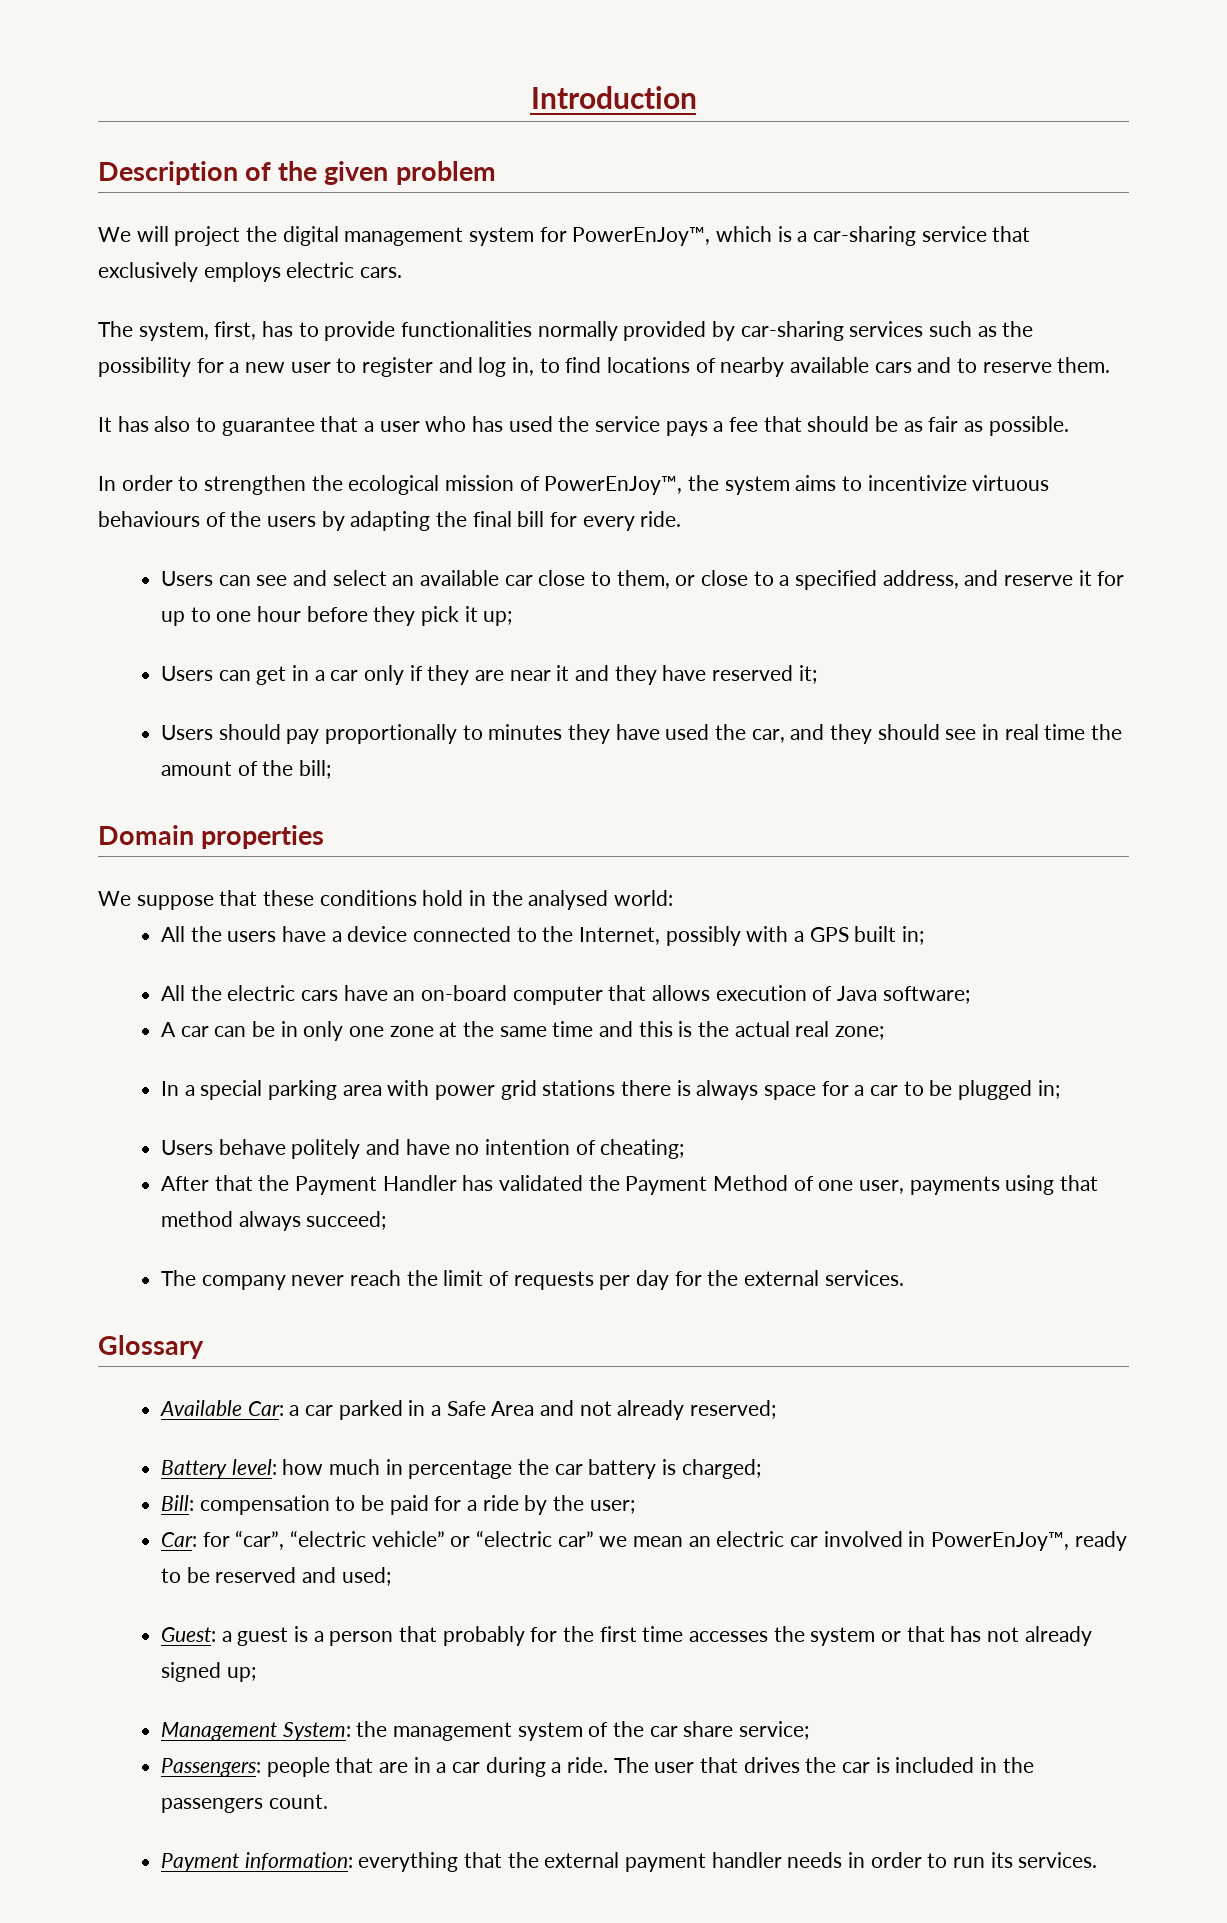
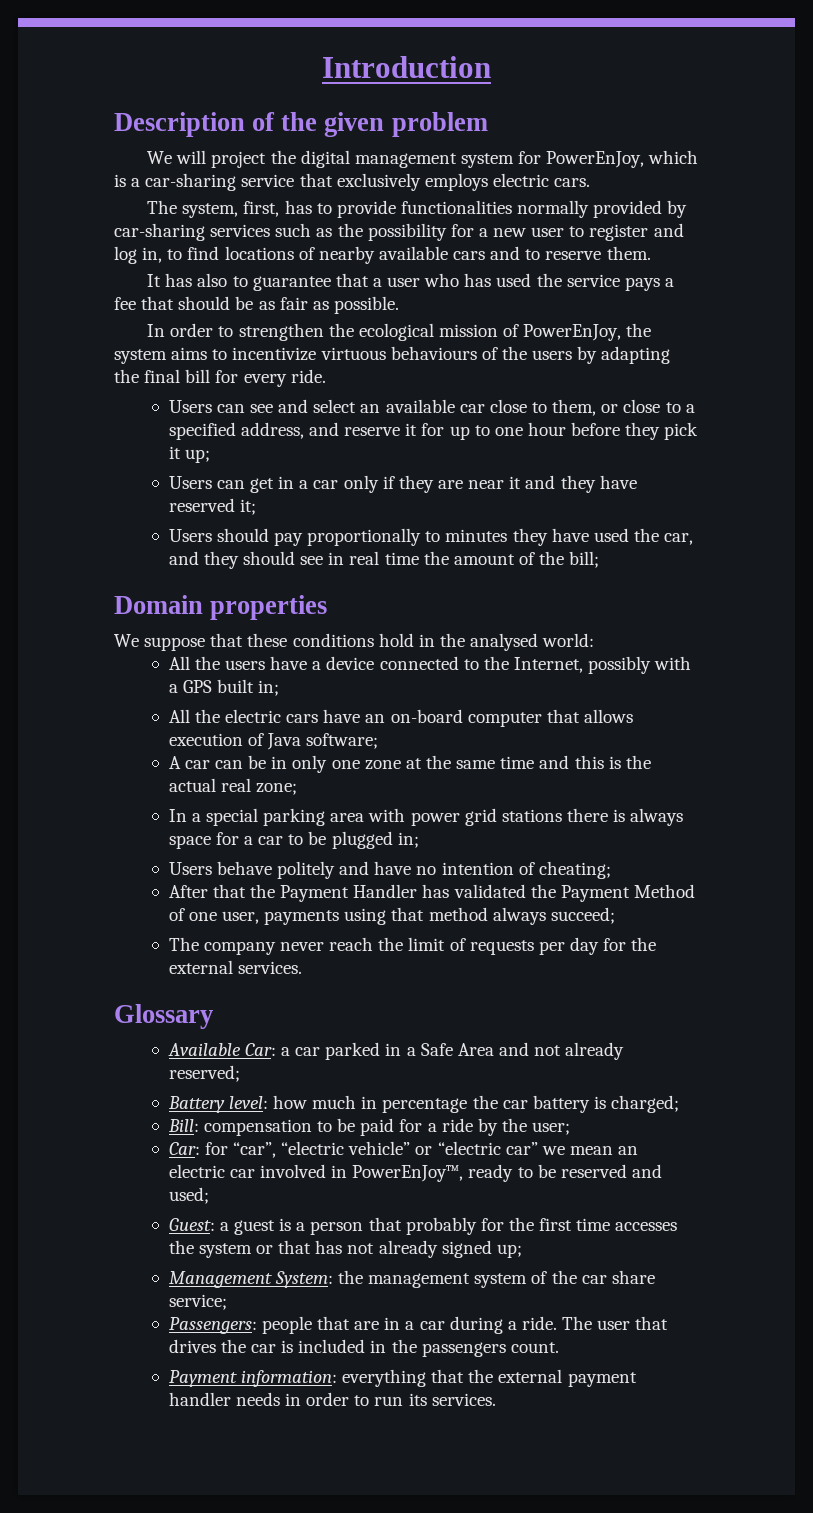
[572,227,711,246] PowerEnJoy™, -> [546,151,645,168] PowerEnJoy,
[544,476,683,495] PowerEnJoy™, -> [523,324,622,341] PowerEnJoy,

